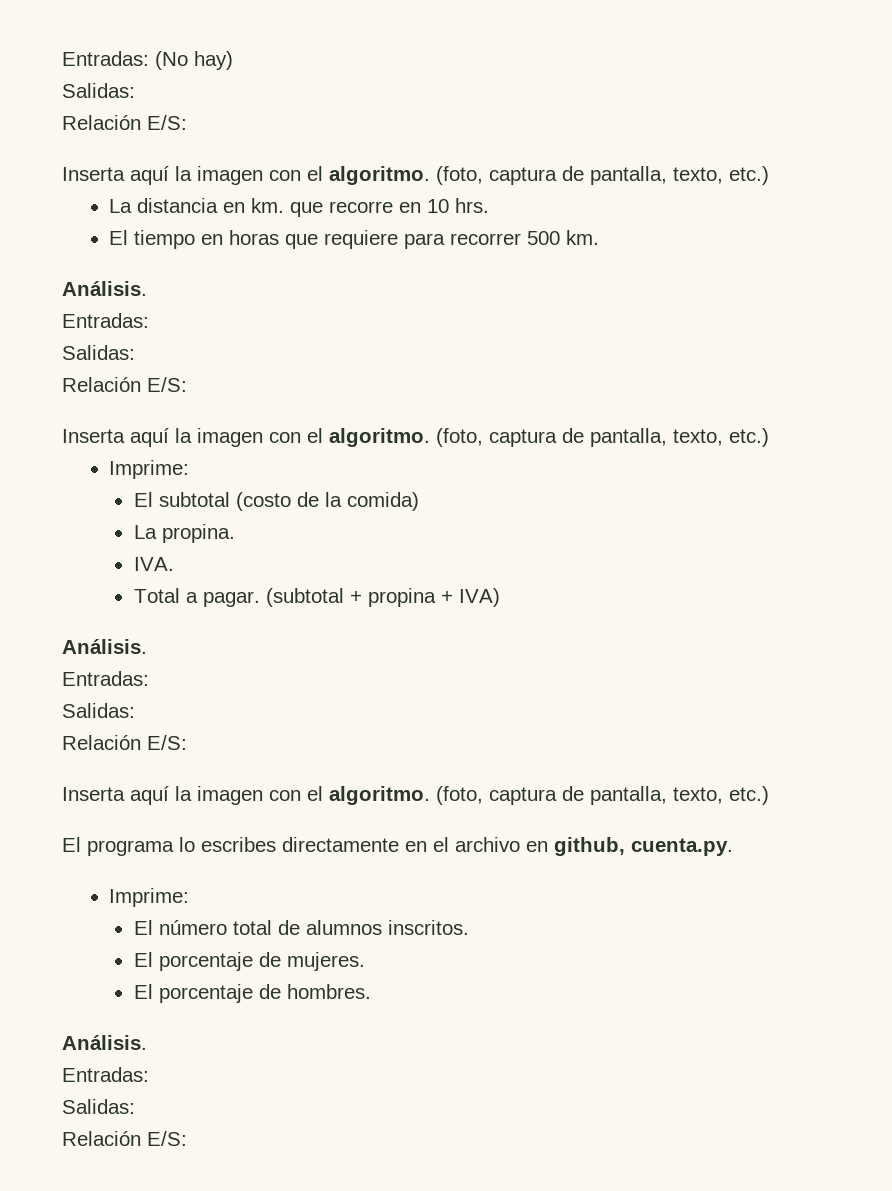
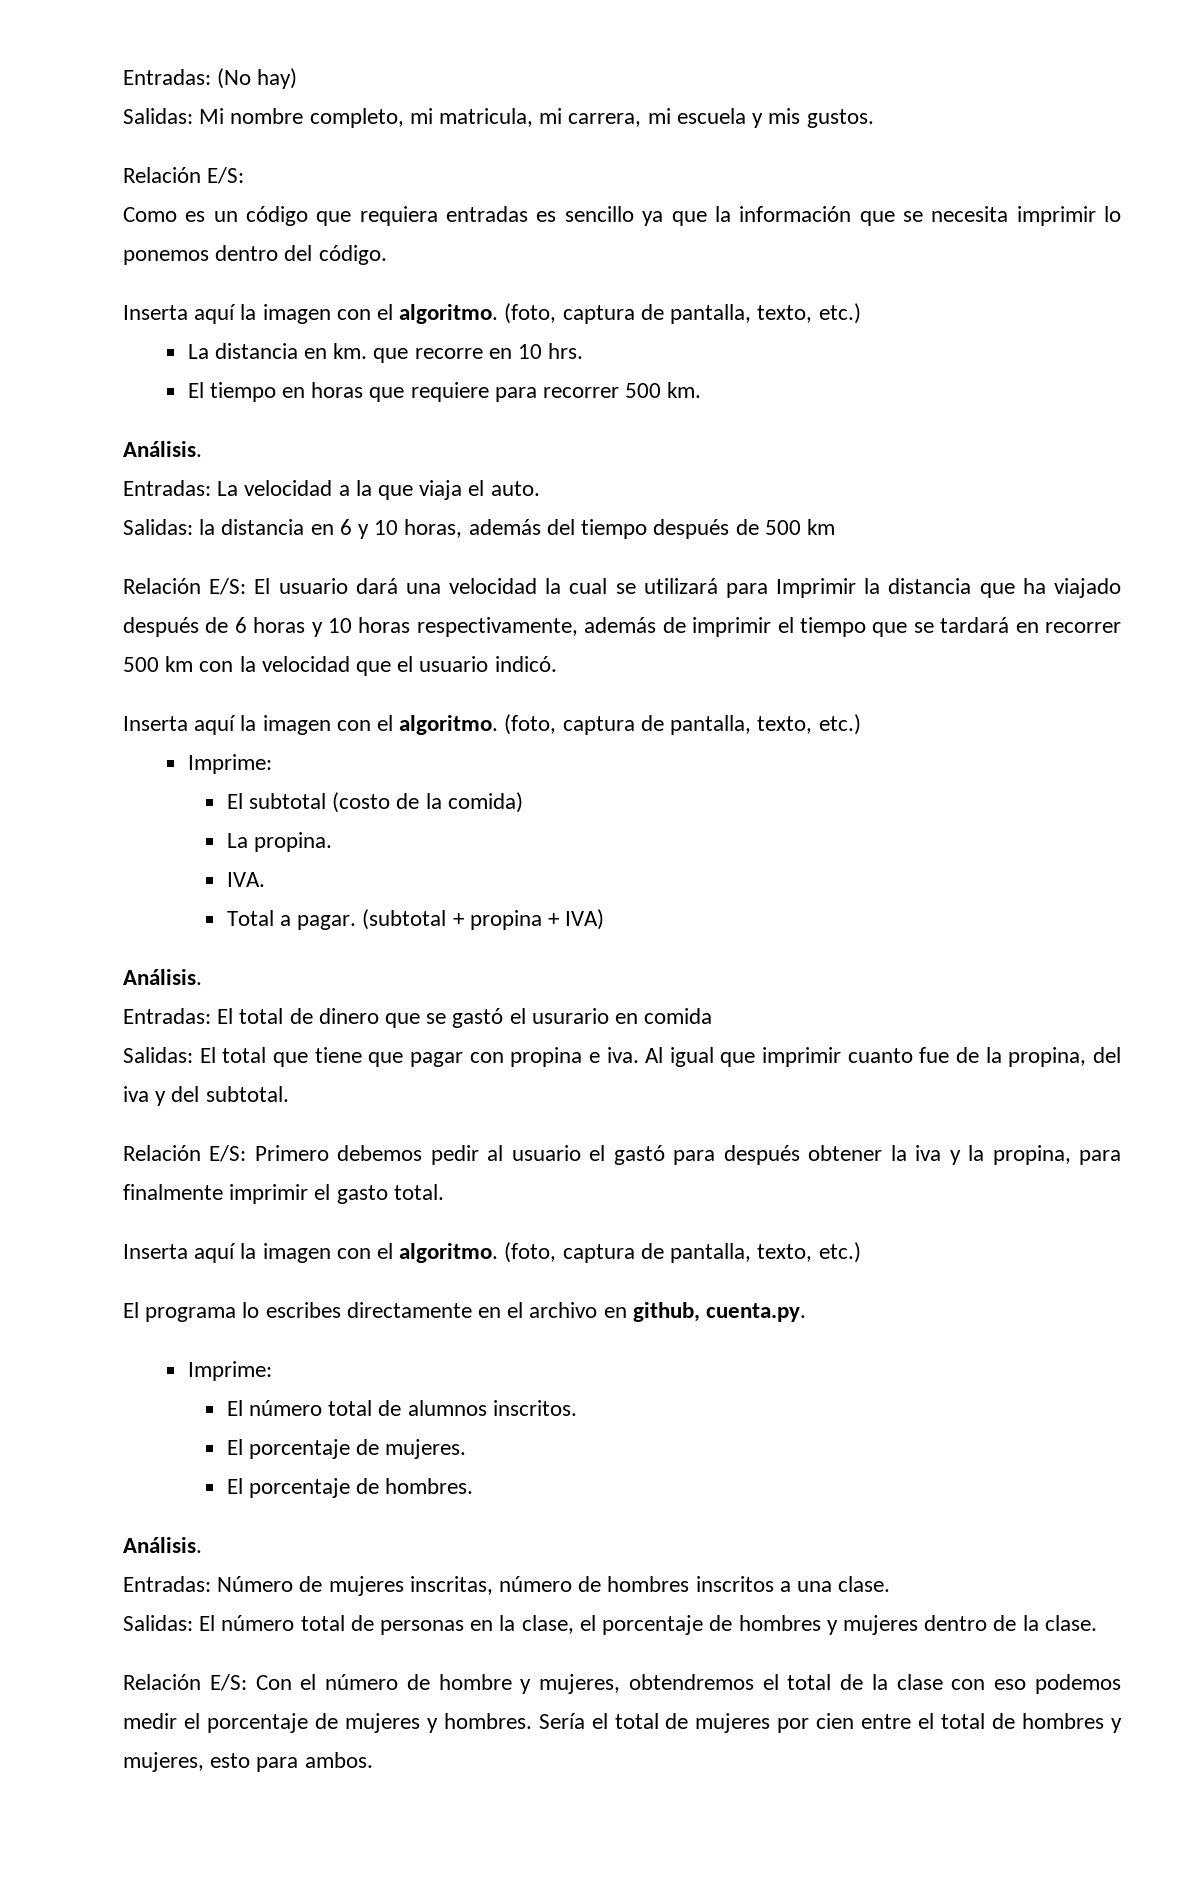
[62,115,187,130] // Relación E/S: -> [199,108,874,128] [123,167,245,184] [123,206,1122,226] [123,245,387,265] Mi nombre completo, mi matricula, mi carrera, mi escuela y mis gustos. // Relación E/S: // Como es un código que requiera entradas es sencillo ya que la información que se necesita imprimir lo ponemos dentro del código.
[62,345,135,360] [62,377,187,392] // Salidas: // Relación E/S: -> [217,480,540,500] [123,519,835,539] [123,578,1121,598] [123,617,1121,637] [123,656,557,676] La velocidad a la que viaja el auto. // Salidas: la distancia en 6 y 10 horas, además del tiempo después de 500 km // Relación E/S: El usuario dará una velocidad la cual se utilizará para Imprimir la distancia que ha viajado después de 6 horas y 10 horas respectivamente, además de imprimir el tiempo que se tardará en recorrer 500 km con la velocidad que el usuario indicó.
[62,703,135,718] [62,735,187,750] // Salidas: // Relación E/S: -> [217,1008,713,1028] [123,1047,1121,1067] [123,1086,289,1106] [123,1145,1122,1165] [123,1184,444,1204] El total de dinero que se gastó el usurario en comida // Salidas: El total que tiene que pagar con propina e iva. Al igual que imprimir cuanto fue de la propina, del iva y del subtotal. // Relación E/S: Primero debemos pedir al usuario el gastó para después obtener la iva y la propina, para finalmente imprimir el gasto total.
[62,1099,135,1114] [62,1131,187,1146] // Salidas: // Relación E/S: -> [217,1576,891,1596] [123,1615,1097,1635] [123,1674,1121,1694] [123,1713,1122,1733] [123,1752,373,1772] Número de mujeres inscritas, número de hombres inscritos a una clase. // Salidas: El número total de personas en la clase, el porcentaje de hombres y mujeres dentro de la clase. // Relación E/S: Con el número de hombre y mujeres, obtendremos el total de la clase con eso podemos medir el porcentaje de mujeres y hombres. Sería el total de mujeres por cien entre el total de hombres y mujeres, esto para ambos.

